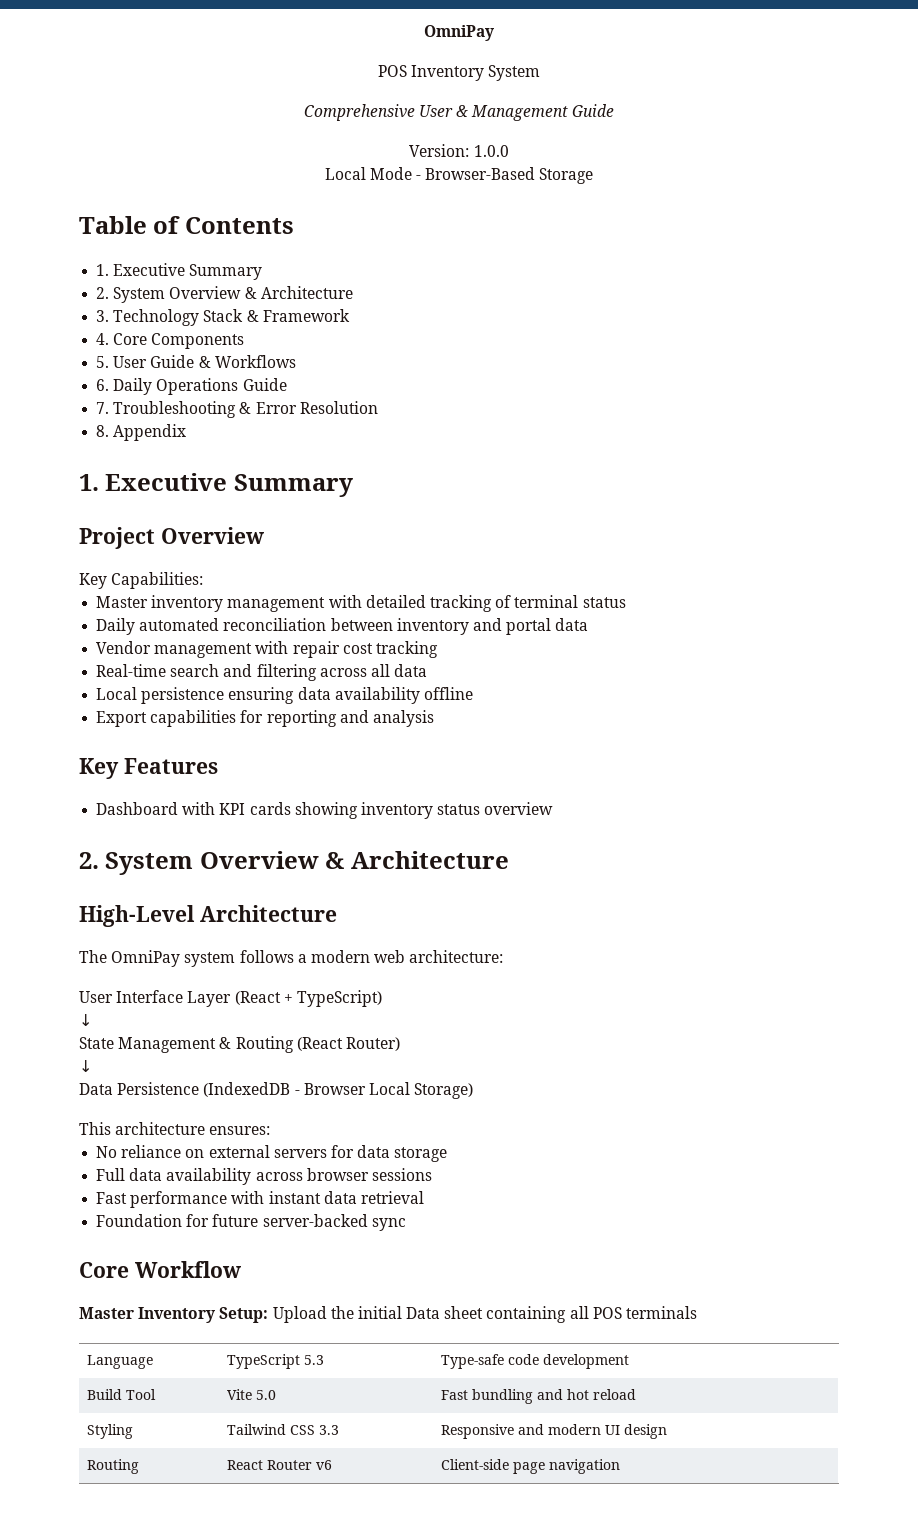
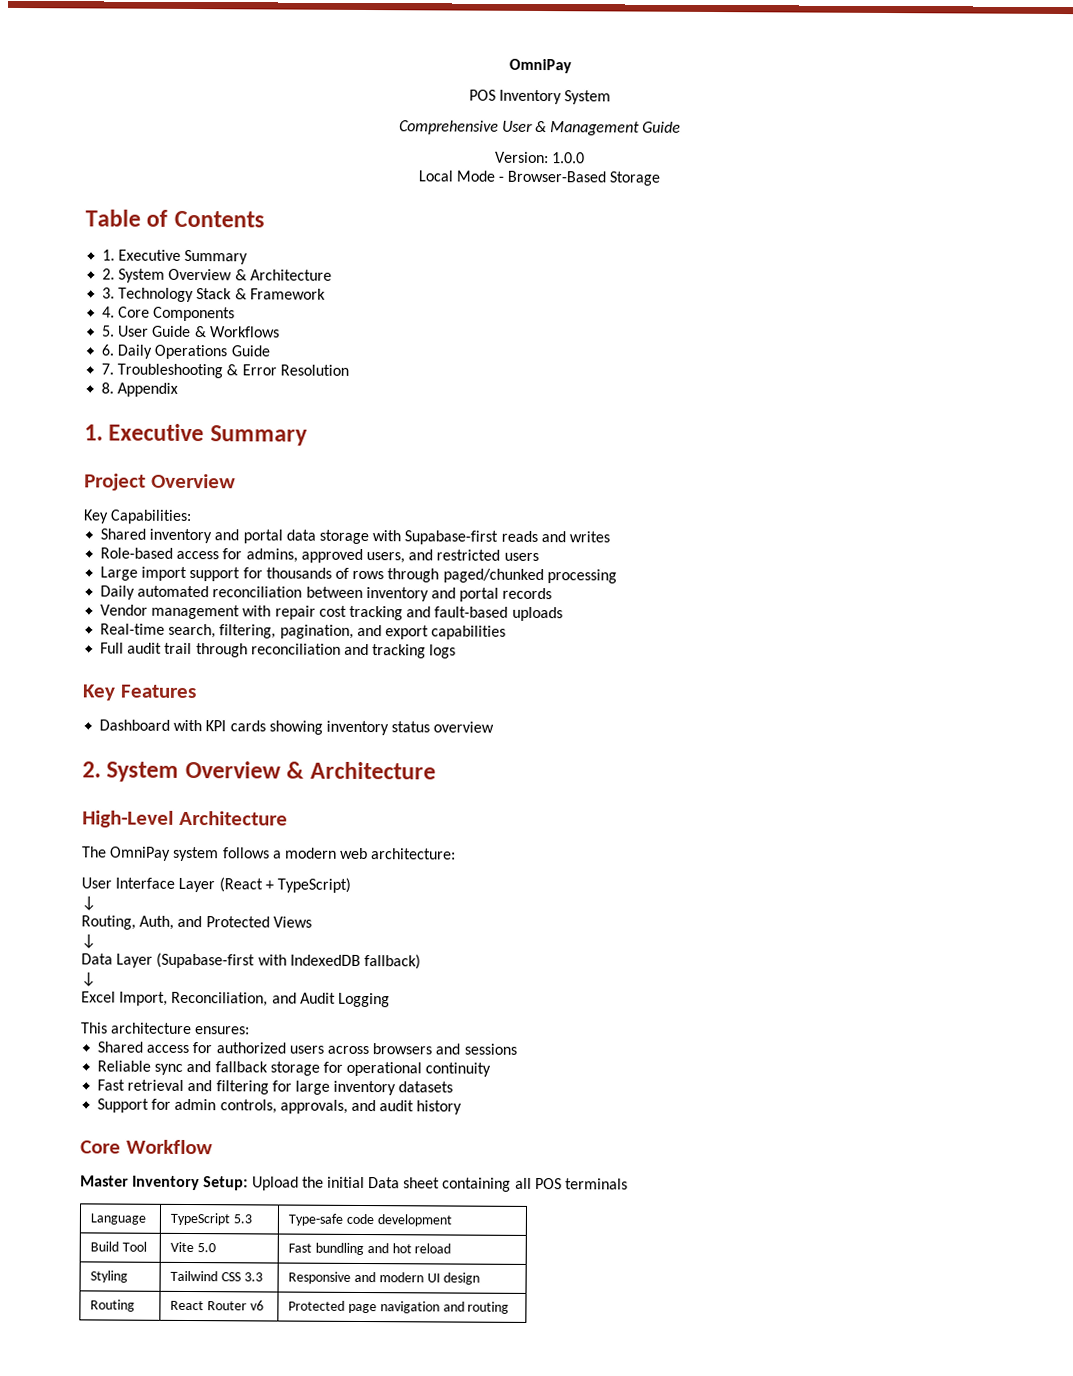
[96,595,626,612] Master inventory management with detailed tracking of terminal status -> [100,528,610,545] [100,547,539,564] [100,566,617,584] Shared inventory and portal data storage with Supabase-first reads and writes // Role-based access for admins, approved users, and restricted users // Large import support for thousands of rows through paged/chunked processing
[555,618,589,631] data -> [502,587,553,600] records
[96,664,428,681] [96,687,473,704] [96,710,434,727] // Real-time search and filtering across all data // Local persistence ensuring data availability offline // Export capabilities for reporting and analysis -> [406,606,563,622] [100,623,507,640] [100,642,457,659] and fault-based uploads // Real-time search, filtering, pagination, and export capabilities // Full audit trail through reconciliation and tracking logs
[79,1036,400,1053] [79,1060,92,1072] [79,1082,474,1099] [79,1122,271,1135] [96,1145,448,1162] [96,1168,432,1185] [96,1191,424,1208] [96,1214,406,1231] State Management & Routing (React Router) // ↓ // Data Persistence (IndexedDB - Browser Local Storage) // This architecture ensures: // No reliance on external servers for data storage // Full data availability across browser sessions // Fast performance with instant data retrieval // Foundation for future server-backed sync -> [81,915,312,930] [81,934,96,949] [81,952,421,970] [81,972,96,987] [81,991,390,1008] [81,1022,251,1035] [97,1041,517,1055] [97,1060,492,1077] [97,1079,454,1096] [97,1098,463,1115] Routing, Auth, and Protected Views // ↓ // Data Layer (Supabase-first with IndexedDB fallback) // ↓ // Excel Import, Reconciliation, and Audit Logging // This architecture ensures: // Shared access for authorized users across browsers and sessions // Reliable sync and fallback storage for operational continuity // Fast retrieval and filtering for large inventory datasets // Support for admin controls, approvals, and audit history
[440,1459,509,1470] Client-side -> [288,1300,346,1311] Protected
(620, 1466) none -> [442,1301,510,1314] and routing

